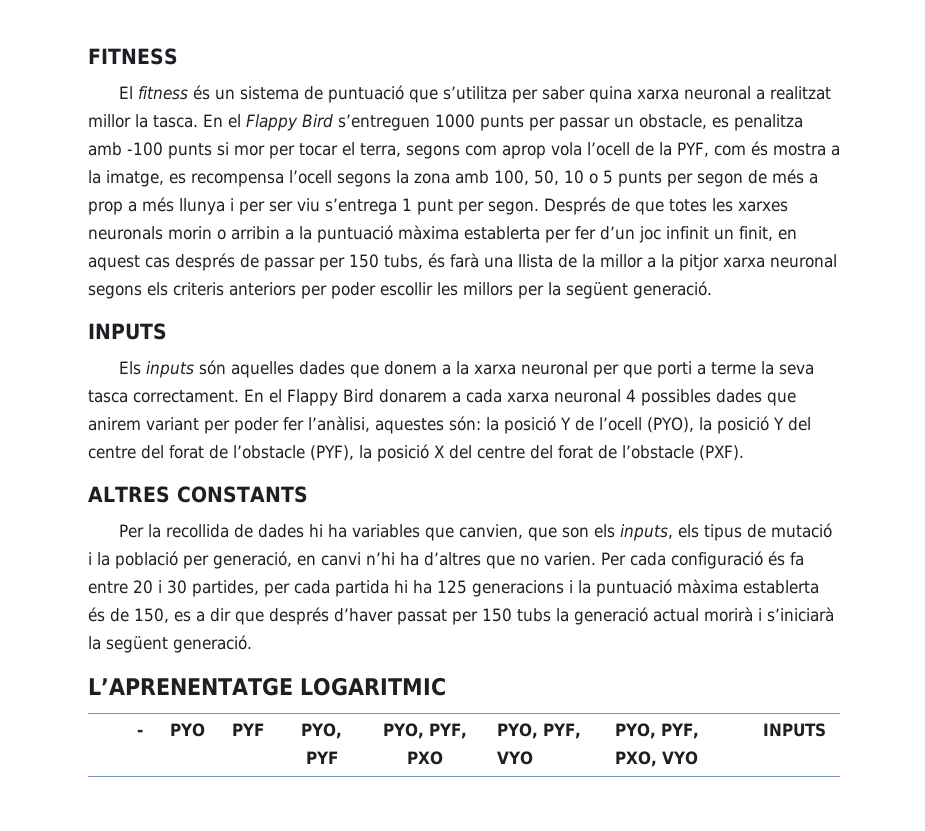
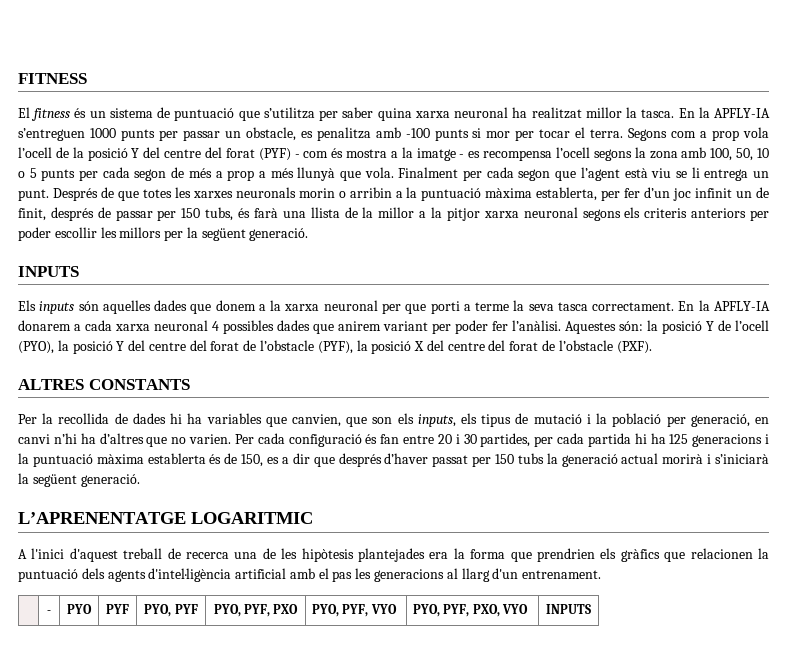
[756,89,766,100] a -> [512,107,528,118] ha
[228,114,333,131] el Flappy Bird -> [698,107,770,118] la APFLY-IA
[360,142,709,159] terra, segons com aprop vola l’ocell de la PYF, -> [590,127,770,141] [18,147,300,161] terra. Segons com a prop vola l’ocell de la posició Y del centre del forat (PYF) -
[106,170,164,187] imatge, -> [416,148,465,161] imatge -
(693, 180) none -> [102,167,130,178] cada
[179,198,539,215] llunya i per ser viu s’entrega 1 punt per segon. -> [297,167,770,181] [18,189,49,201] llunyà que vola. Finalment per cada segon que l’agent està viu se li entrega un punt.
[464,226,540,240] establerta -> [536,187,598,201] establerta,
[739,226,797,241] [88,255,170,271] finit, en aquest cas -> [756,187,770,198] [18,208,46,221] de finit,
[269,389,374,406] el Flappy Bird -> [698,300,770,311] la APFLY-IA
[308,416,444,434] l’anàlisi, aquestes -> [512,320,616,334] l’anàlisi. Aquestes
[790,552,804,566] fa -> [380,434,400,444] fan
(446, 686) none -> [18,548,769,562] [18,568,602,582] // A l'inici d'aquest treball de recerca una de les hipòtesis plantejades era la forma que prendrien els gràfics que relacionen la puntuació dels agents d'intel·ligència artificial amb el pas les generacions al llarg d'un entrenament.

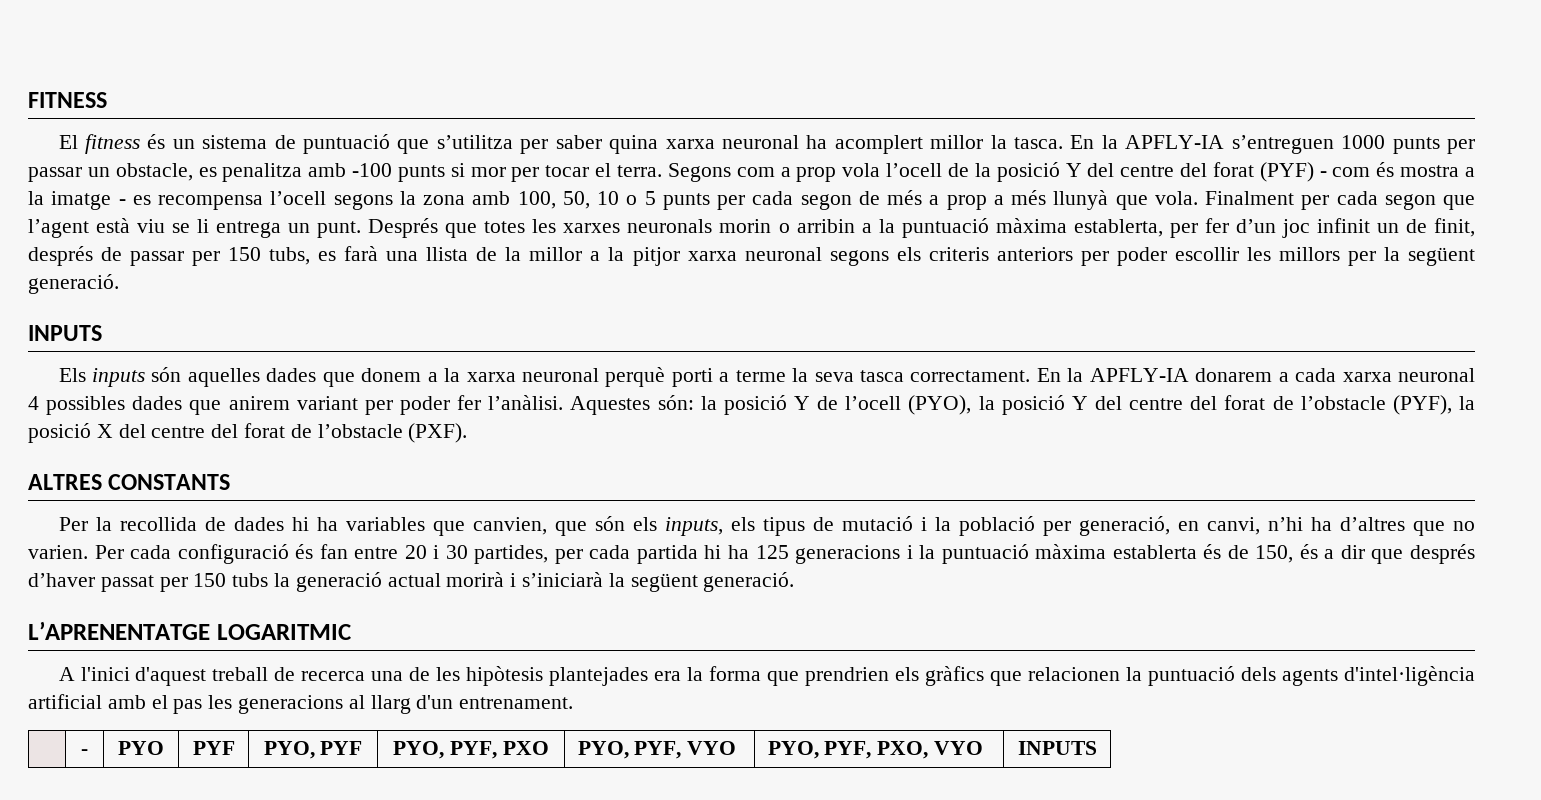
[531,107,582,119] realitzat -> [834,135,923,154] acomplert
[100,187,114,198] de -> (439, 228) none
[238,208,251,218] és -> [318,251,337,261] es
[382,303,427,314] per que -> [605,367,666,387] perquè
[372,417,393,424] son -> [594,516,625,531] són
[18,434,50,444] canvi -> [1206,517,1260,535] canvi,
[267,457,280,464] es -> [1299,544,1318,559] és

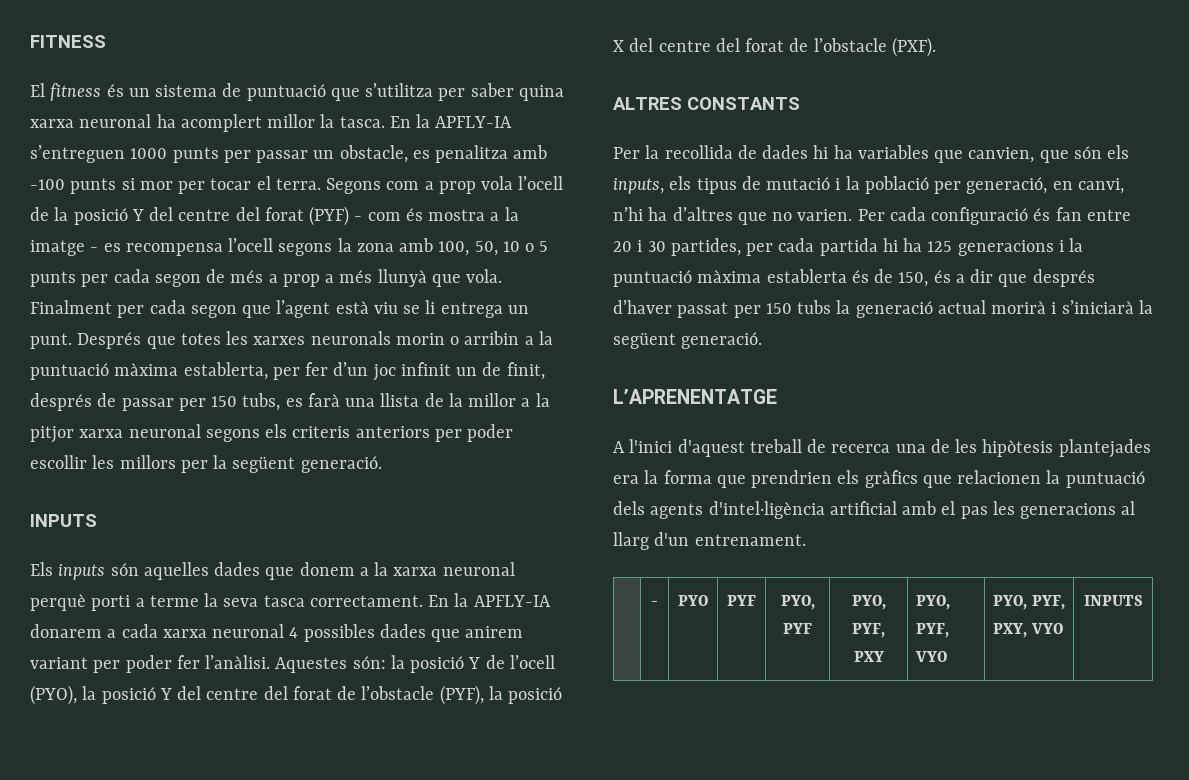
[216,624,351,640] LOGARITMIC -> (777, 396) none
[502,741,549,755] PXO -> [853,651,884,662] PXY
[877,741,929,759] PXO, -> [993,623,1028,638] PXY,

